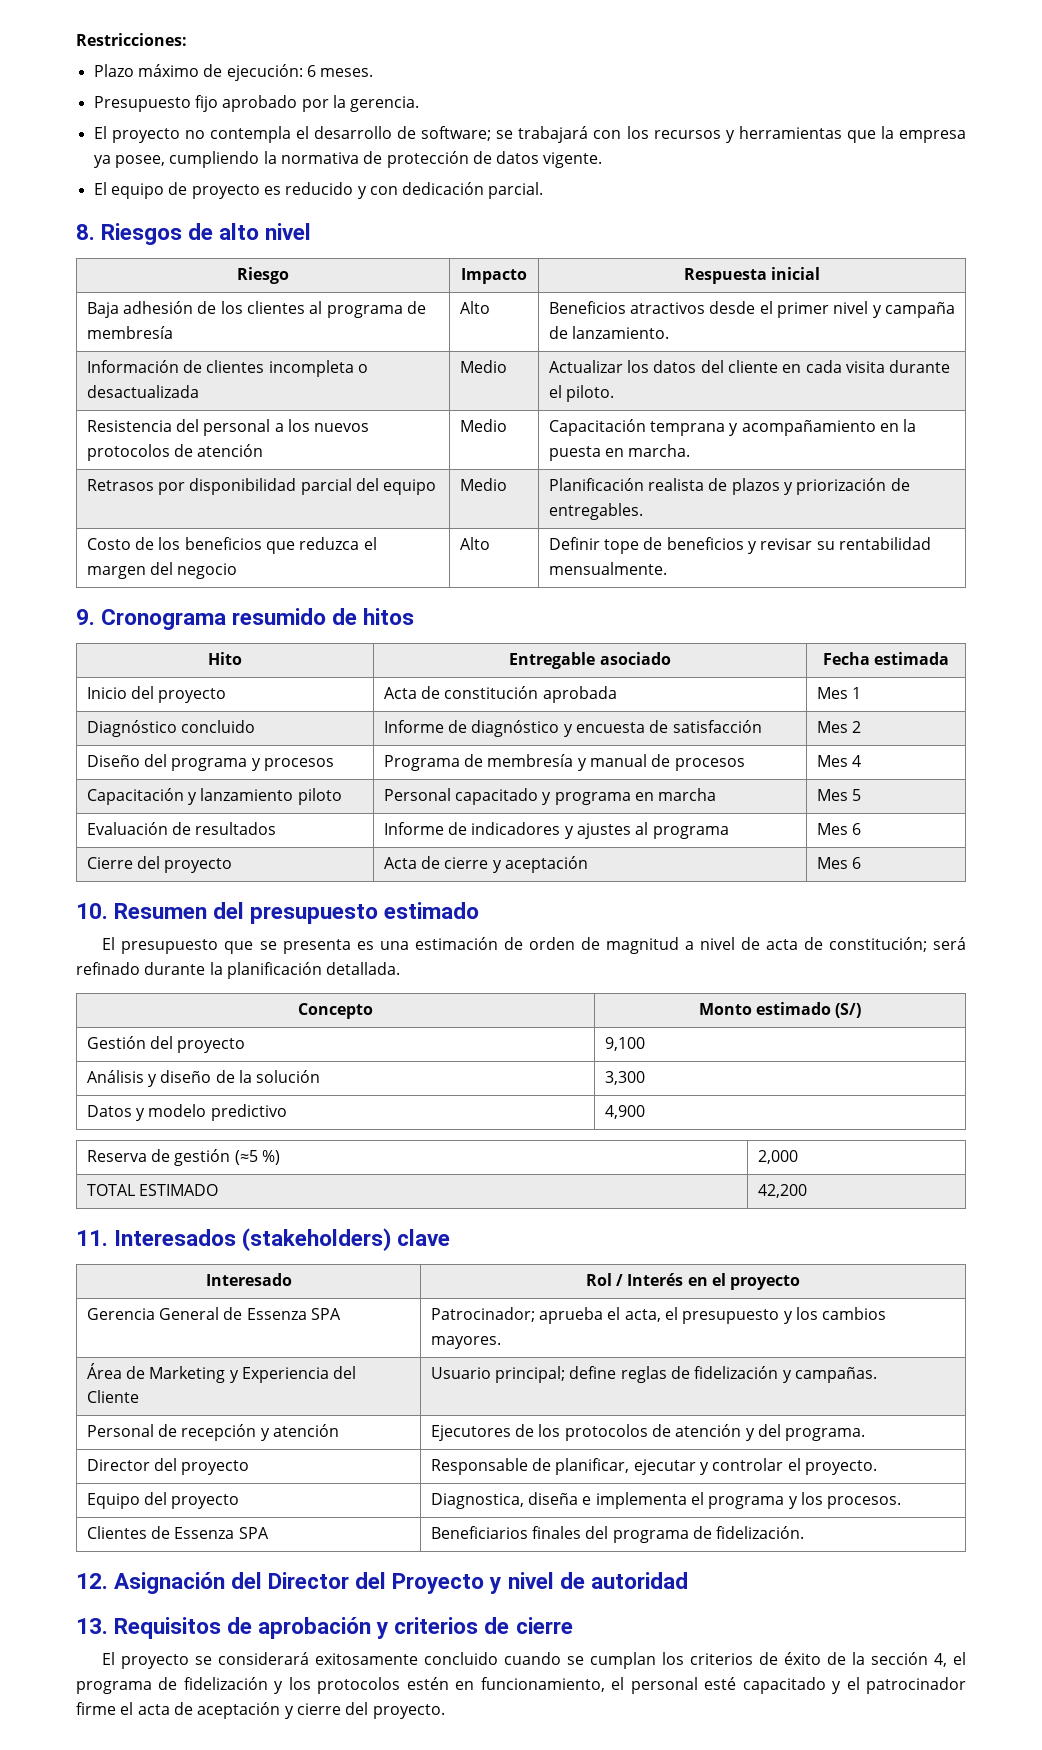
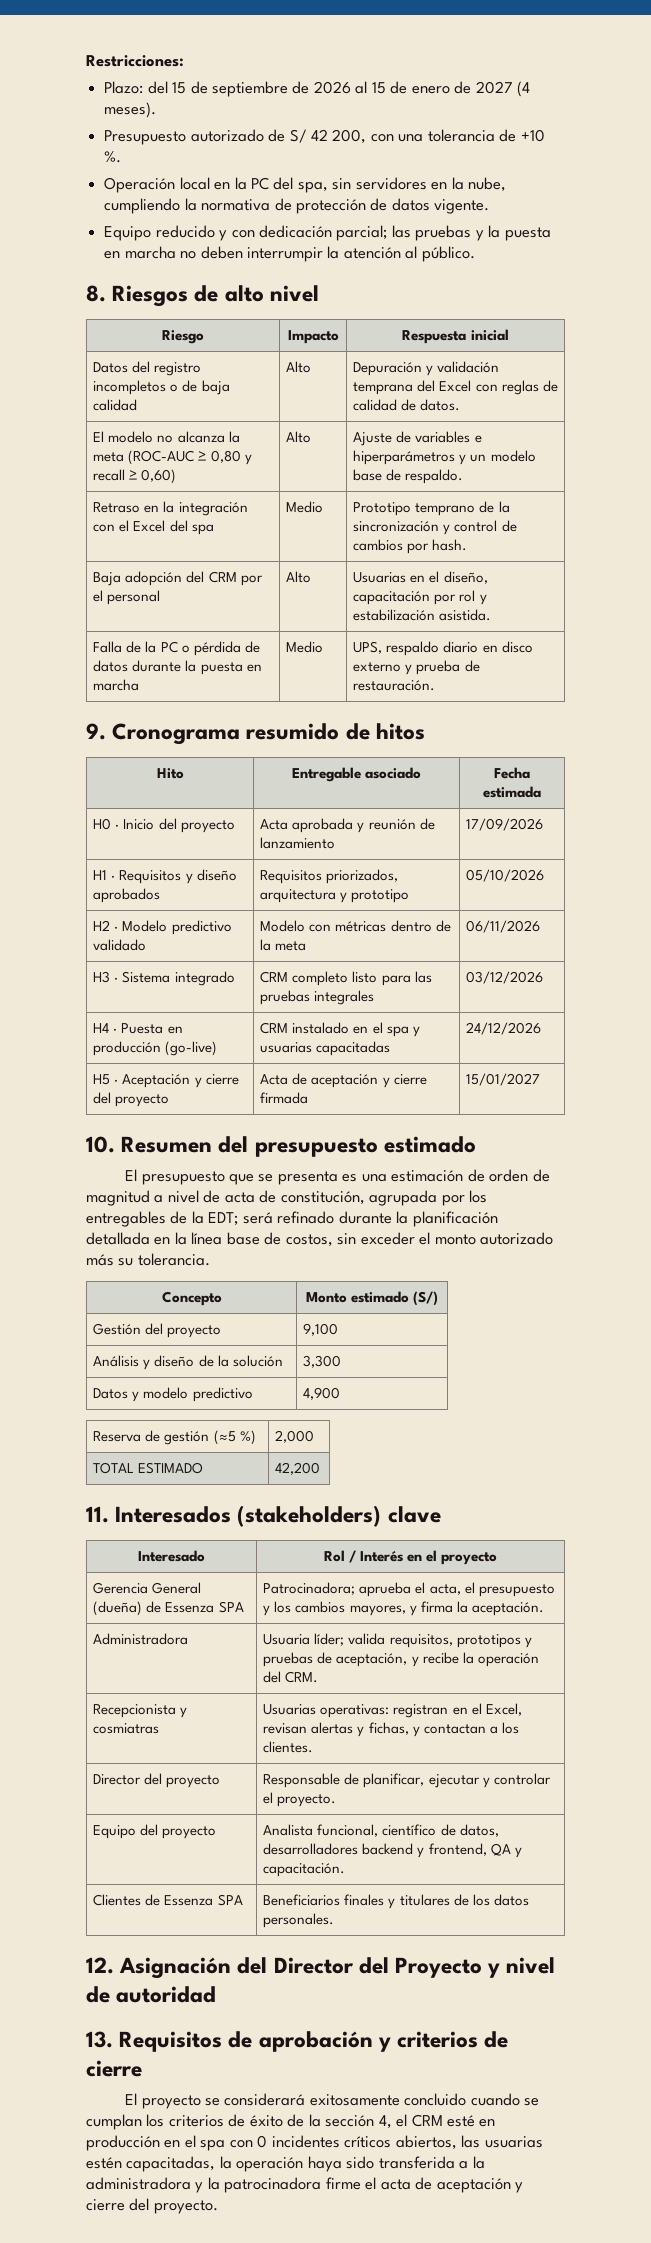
[93,64,374,81] [93,95,420,112] [93,126,967,143] [93,155,165,168] Plazo máximo de ejecución: 6 meses. // Presupuesto fijo aprobado por la gerencia. // El proyecto no contempla el desarrollo de software; se trabajará con los recursos y herramientas que la empresa ya posee, -> [104,81,531,97] [104,102,157,118] [104,129,545,145] [104,151,122,163] [104,177,507,193] Plazo: del 15 de septiembre de 2026 al 15 de enero de 2027 (4 meses). // Presupuesto autorizado de S/ 42 200, con una tolerancia de +10 %. // Operación local en la PC del spa, sin servidores en la nube,
[93,182,544,199] El equipo de proyecto es reducido y con dedicación parcial. -> [104,225,551,241] [104,246,475,262] Equipo reducido y con dedicación parcial; las pruebas y la puesta en marcha no deben interrumpir la atención al público.
[86,301,426,318] [86,326,173,339] [459,301,490,314] [548,301,955,318] [548,326,669,339] [86,360,368,377] [86,385,199,398] [459,360,507,373] [548,360,951,373] [548,385,614,402] [86,419,370,436] [86,444,264,461] [459,419,507,432] [548,419,917,436] [548,444,691,461] [86,478,437,495] [459,478,507,491] [548,478,910,495] [548,503,643,520] [86,537,377,554] [86,562,238,579] [459,537,490,550] [548,537,931,554] [548,562,667,575] Baja adhesión de los clientes al programa de membresía | Alto | Beneficios atractivos desde el primer nivel y campaña de lanzamiento. // Información de clientes incompleta o desactualizada | Medio | Actualizar los datos del cliente en cada visita durante el piloto. // Resistencia del personal a los nuevos protocolos de atención | Medio | Capacitación temprana y acompañamiento en la puesta en marcha. // Retrasos por disponibilidad parcial del equipo | Medio | Planificación realista de plazos y priorización de entregables. // Costo de los beneficios que reduzca el margen del negocio | Alto | Definir tope de beneficios y revisar su rentabilidad mensualmente. -> [93,361,202,376] [93,380,230,395] [93,399,138,411] [286,361,312,373] [353,361,500,376] [353,380,558,395] [353,399,461,411] [93,431,240,443] [93,450,252,465] [93,469,177,484] [286,431,312,443] [353,431,482,446] [353,450,536,465] [353,469,464,484] [93,501,248,516] [93,520,214,535] [286,501,324,513] [353,501,510,516] [353,520,517,535] [353,539,468,554] [93,571,263,586] [93,590,161,605] [286,571,312,583] [353,571,488,584] [353,590,487,605] [353,609,492,621] [93,641,260,656] [93,660,262,675] [93,679,140,691] [286,641,324,653] [353,641,533,656] [353,660,480,675] [353,680,436,691] Datos del registro incompletos o de baja calidad | Alto | Depuración y validación temprana del Excel con reglas de calidad de datos. // El modelo no alcanza la meta (ROC-AUC ≥ 0,80 y recall ≥ 0,60) | Alto | Ajuste de variables e hiperparámetros y un modelo base de respaldo. // Retraso en la integración con el Excel del spa | Medio | Prototipo temprano de la sincronización y control de cambios por hash. // Baja adopción del CRM por el personal | Alto | Usuarias en el diseño, capacitación por rol y estabilización asistida. // Falla de la PC o pérdida de datos durante la puesta en marcha | Medio | UPS, respaldo diario en disco externo y prueba de restauración.
(950, 658) none -> [93,818,120,830] H0 ·
[420,686,617,703] [816,687,861,699] [86,720,255,737] [383,720,762,737] [816,721,861,733] [86,754,334,771] [383,754,745,771] [816,755,861,767] [86,788,342,805] [383,788,717,805] [816,789,861,801] [86,822,277,835] [383,822,729,839] [816,823,861,835] [86,856,233,873] [383,856,588,873] [816,857,861,869] de constitución aprobada | Mes 1 // Diagnóstico concluido | Informe de diagnóstico y encuesta de satisfacción | Mes 2 // Diseño del programa y procesos | Programa de membresía y manual de procesos | Mes 4 // Capacitación y lanzamiento piloto | Personal capacitado y programa en marcha | Mes 5 // Evaluación de resultados | Informe de indicadores y ajustes al programa | Mes 6 // Cierre del proyecto | Acta de cierre y aceptación | Mes 6 -> [292,818,435,833] [260,837,336,849] [466,818,544,831] [93,869,237,884] [93,888,161,903] [260,869,399,884] [260,889,410,903] [466,869,545,882] [93,920,232,935] [93,939,147,951] [260,920,451,932] [260,939,307,951] [466,920,541,933] [93,971,235,986] [260,971,432,986] [260,990,375,1005] [466,971,544,984] [93,1023,183,1034] [93,1041,218,1056] [260,1022,420,1037] [260,1041,391,1056] [466,1022,542,1035] [93,1074,239,1088] [93,1092,170,1107] [260,1073,427,1088] [260,1092,309,1104] [466,1073,541,1086] aprobada y reunión de lanzamiento | 17/09/2026 // H1 · Requisitos y diseño aprobados | Requisitos priorizados, arquitectura y prototipo | 05/10/2026 // H2 · Modelo predictivo validado | Modelo con métricas dentro de la meta | 06/11/2026 // H3 · Sistema integrado | CRM completo listo para las pruebas integrales | 03/12/2026 // H4 · Puesta en producción (go-live) | CRM instalado en el spa y usuarias capacitadas | 24/12/2026 // H5 · Aceptación y cierre del proyecto | Acta de aceptación y cierre firmada | 15/01/2027
[828,937,927,952] constitución; -> [280,1190,488,1206] [86,1211,239,1227] constitución, agrupada por los entregables de la EDT;
[326,962,401,975] detallada. -> [86,1232,554,1247] [86,1253,210,1266] detallada en la línea base de costos, sin exceder el monto autorizado más su tolerancia.
[223,1307,341,1320] [430,1307,535,1322] de Essenza SPA | Patrocinador; -> [93,1601,244,1616] [263,1582,356,1595] (dueña) de Essenza SPA | Patrocinadora;
[430,1336,501,1349] [86,1363,357,1383] [86,1390,139,1403] [430,1366,877,1383] [86,1424,339,1441] [430,1424,866,1441] mayores. // Área de Marketing y Experiencia del Cliente | Usuario principal; define reglas de fidelización y campañas. // Personal de recepción y atención | Ejecutores de los protocolos de atención y del programa. -> [349,1601,544,1616] [93,1633,189,1645] [263,1633,532,1648] [263,1652,539,1667] [263,1671,319,1683] [93,1704,188,1718] [93,1723,160,1734] [263,1703,522,1718] [263,1722,519,1737] [263,1741,314,1753] mayores, y firma la aceptación. // Administradora | Usuaria líder; valida requisitos, prototipos y pruebas de aceptación, y recibe la operación del CRM. // Recepcionista y cosmiatras | Usuarias operativas: registran en el Excel, revisan alertas y fichas, y contactan a los clientes.
[430,1492,902,1509] Diagnostica, diseña e implementa el programa y los procesos. -> [263,1824,499,1837] [263,1843,522,1858] [263,1863,346,1877] Analista funcional, científico de datos, desarrolladores backend y frontend, QA y capacitación.
[585,1526,805,1543] del programa de fidelización. -> [388,1894,529,1909] [263,1913,335,1928] y titulares de los datos personales.
[76,1677,967,1694] programa de fidelización y los protocolos estén en funcionamiento, el personal esté capacitado y el patrocinador -> [411,2114,496,2127] [86,2135,543,2151] [86,2156,485,2172] [86,2177,322,2193] CRM esté en producción en el spa con 0 incidentes críticos abiertos, las usuarias estén capacitadas, la operación haya sido transferida a la administradora y la patrocinadora

